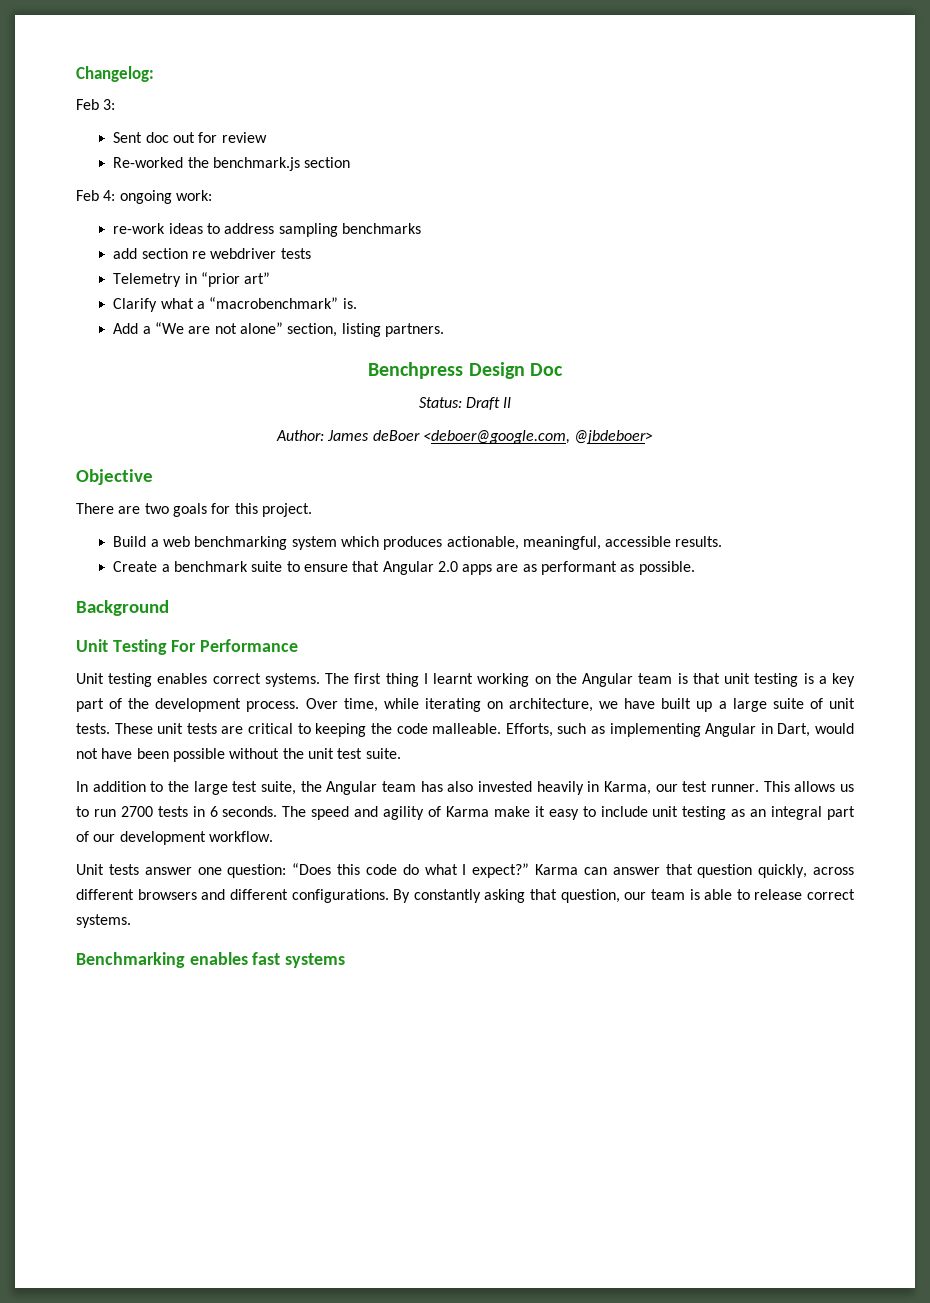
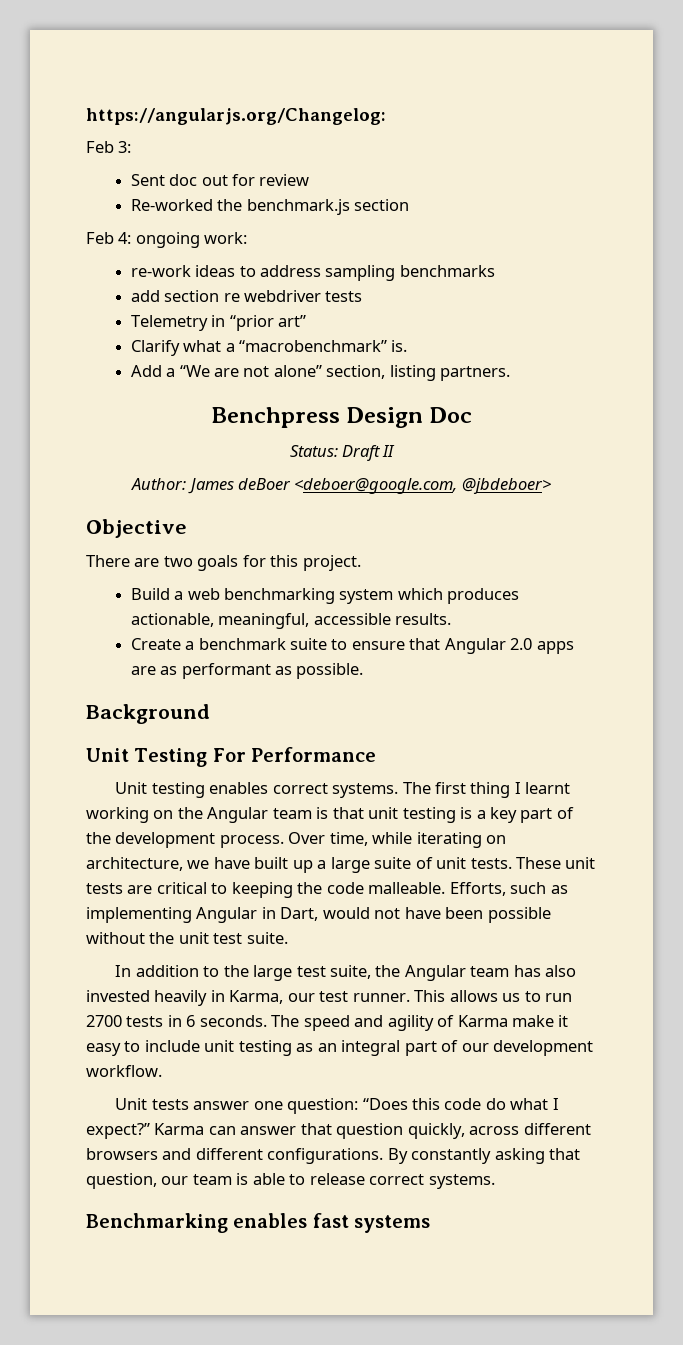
[76,66,154,82] Changelog: -> [86,108,386,125] https://angularjs.org/Changelog:

